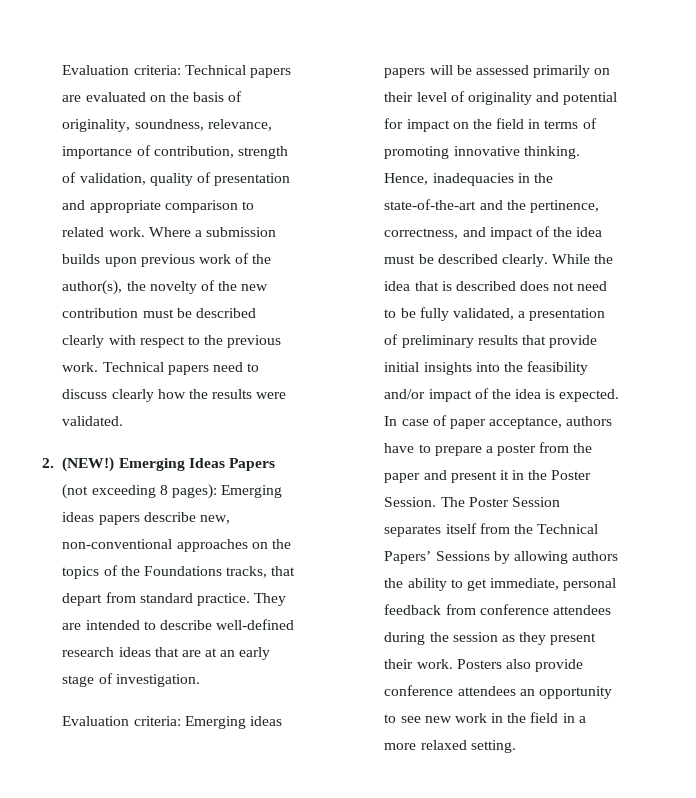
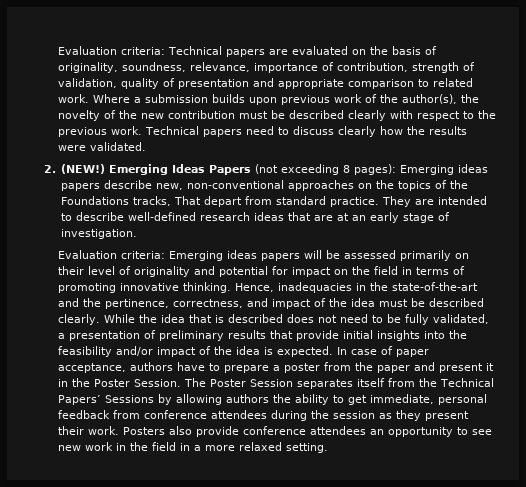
[271,566,296,576] that -> [174,196,202,205] That

